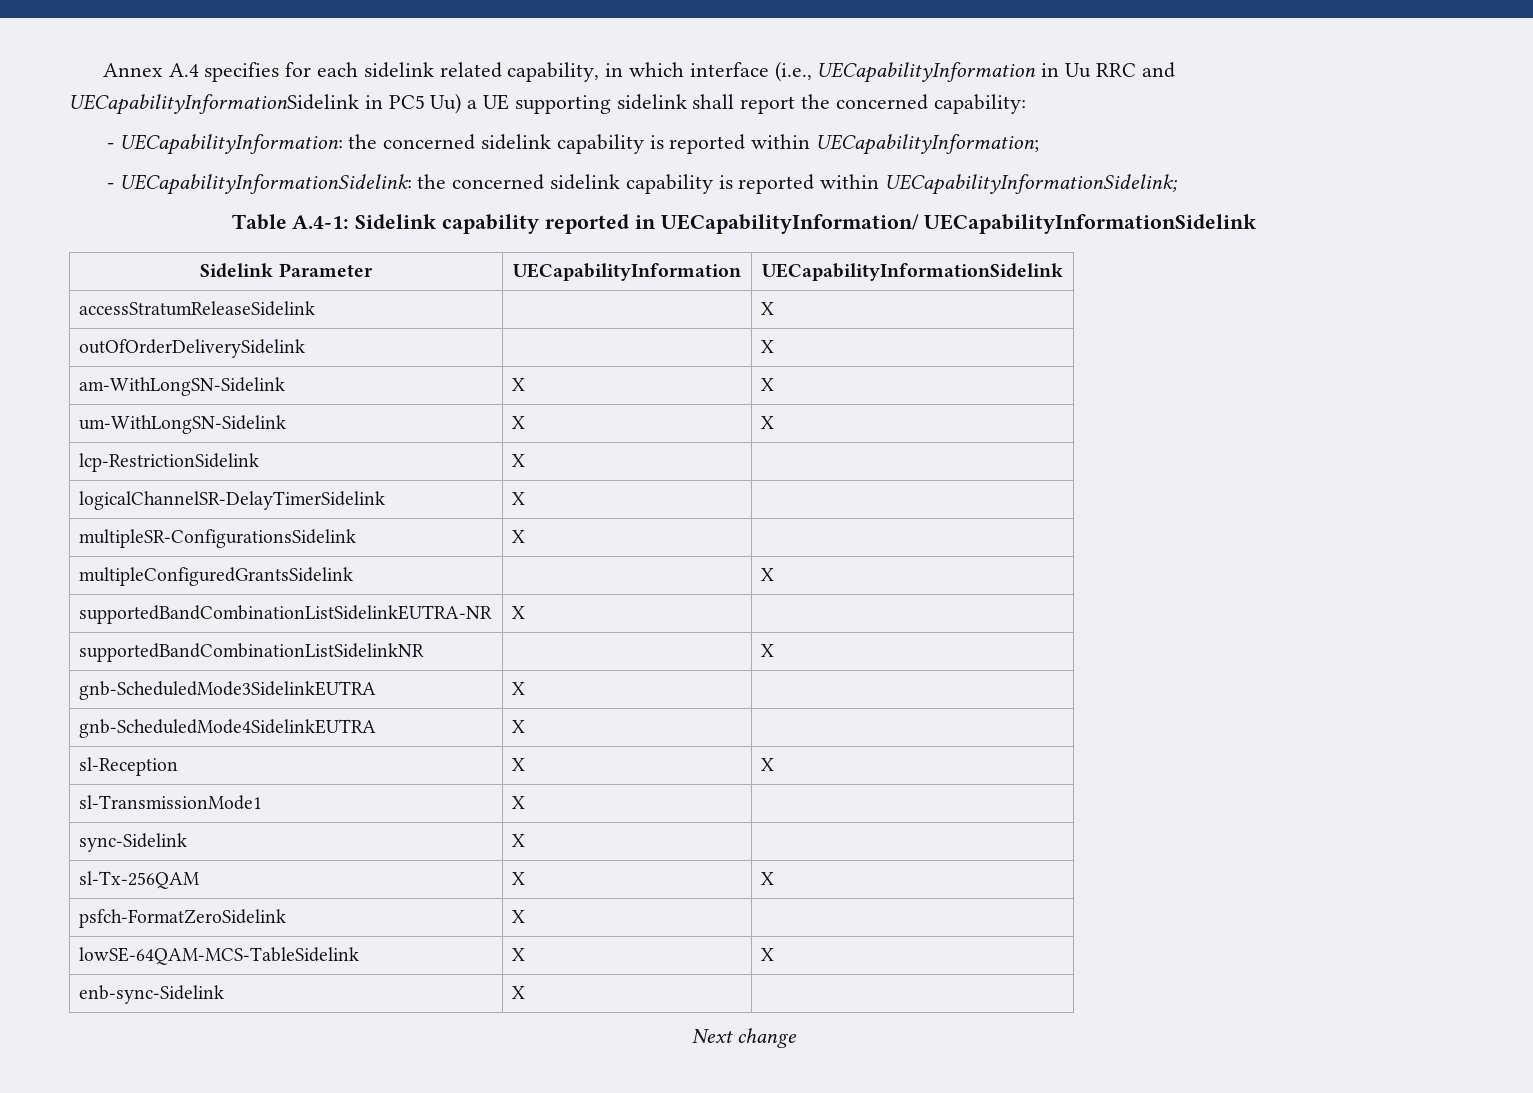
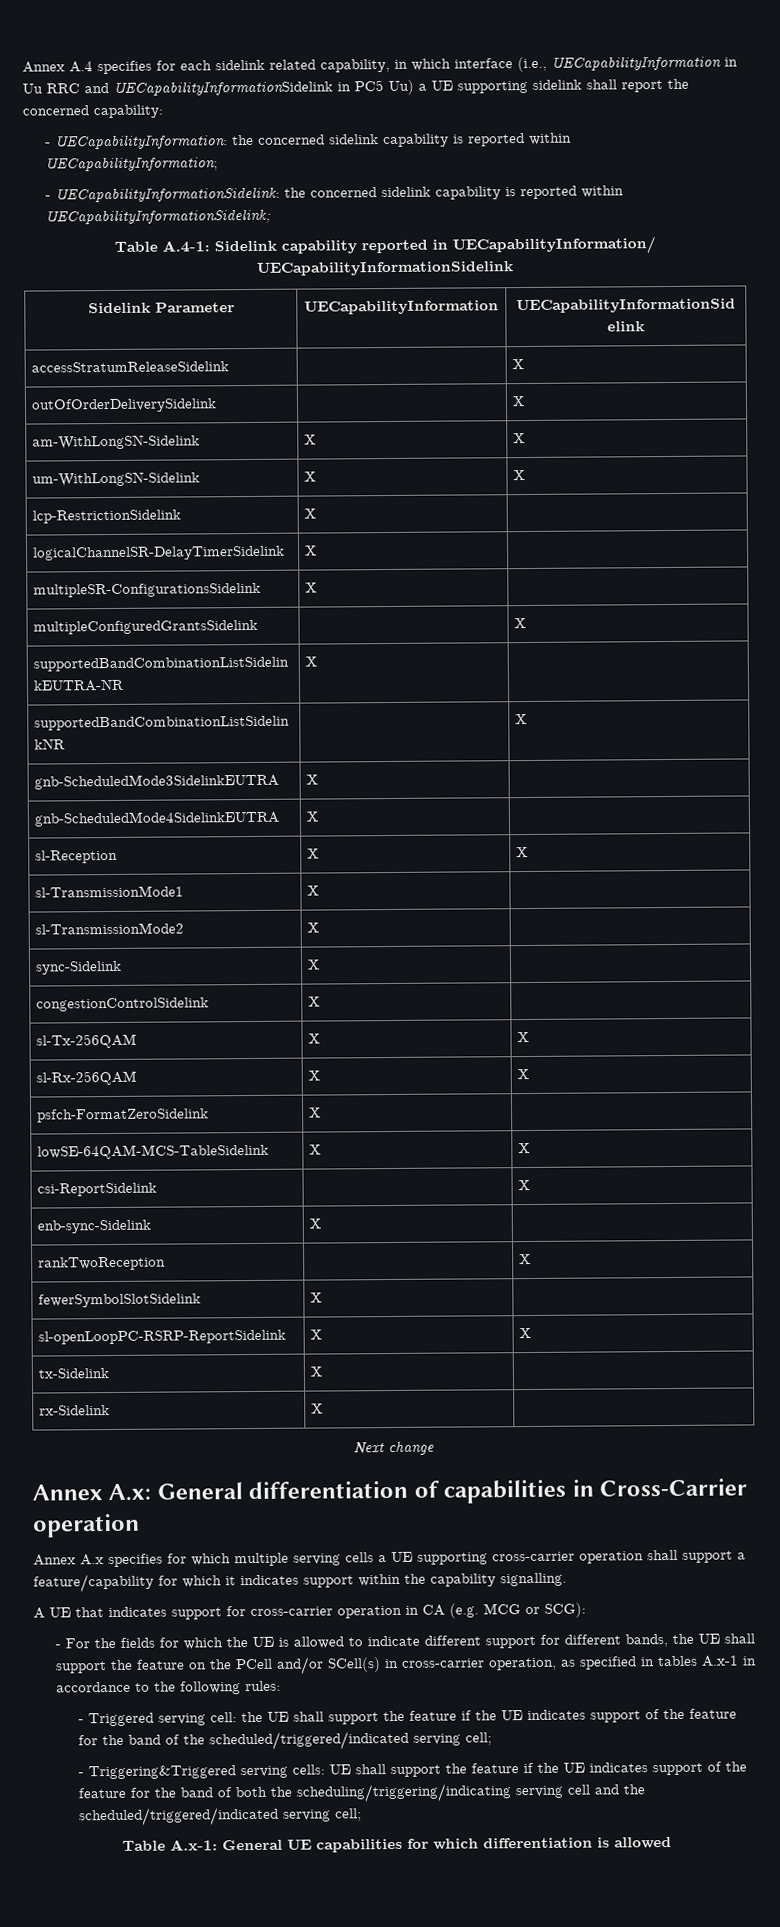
(526, 802) none -> [35,922,185,935] [307,922,320,933] // sl-TransmissionMode2 | X |
(526, 840) none -> [36,997,210,1012] [308,996,321,1007] // congestionControlSidelink | X |
(775, 878) none -> [36,1070,138,1086] [308,1070,321,1081] [517,1069,530,1080] // sl-Rx-256QAM | X | X
(775, 954) none -> [37,1182,158,1197] [518,1179,531,1191] // csi-ReportSidelink | | X
[691,1028,798,1048] // Next change -> [38,1256,167,1271] [519,1253,532,1265] [38,1293,202,1308] [310,1292,323,1303] [38,1329,287,1345] [310,1329,323,1340] [519,1327,532,1339] [38,1368,110,1379] [310,1366,323,1377] [39,1405,111,1416] [311,1403,324,1414] [353,1440,435,1456] [32,1478,748,1504] [32,1513,140,1538] [33,1549,746,1568] [33,1572,567,1593] [33,1602,586,1620] [55,1633,756,1650] [55,1655,758,1675] [56,1680,282,1695] [78,1708,738,1727] [78,1730,493,1751] [78,1761,748,1780] [78,1783,646,1803] [79,1806,363,1827] [121,1837,672,1853] // rankTwoReception | | X // fewerSymbolSlotSidelink | X | // sl-openLoopPC-RSRP-ReportSidelink | X | X // tx-Sidelink | X | // rx-Sidelink | X | // Next change // Annex A.x: General differentiation of capabilities in Cross-Carrier operation // Annex A.x specifies for which multiple serving cells a UE supporting cross-carrier operation shall support a feature/capability for which it indicates support within the capability signalling. // A UE that indicates support for cross-carrier operation in CA (e.g. MCG or SCG): // - For the fields for which the UE is allowed to indicate different support for different bands, the UE shall support the feature on the PCell and/or SCell(s) in cross-carrier operation, as specified in tables A.x-1 in accordance to the following rules: // - Triggered serving cell: the UE shall support the feature if the UE indicates support of the feature for the band of the scheduled/triggered/indicated serving cell; // - Triggering&Triggered serving cells: UE shall support the feature if the UE indicates support of the feature for the band of both the scheduling/triggering/indicating serving cell and the scheduled/triggered/indicated serving cell; // Table A.x-1: General UE capabilities for which differentiation is allowed

